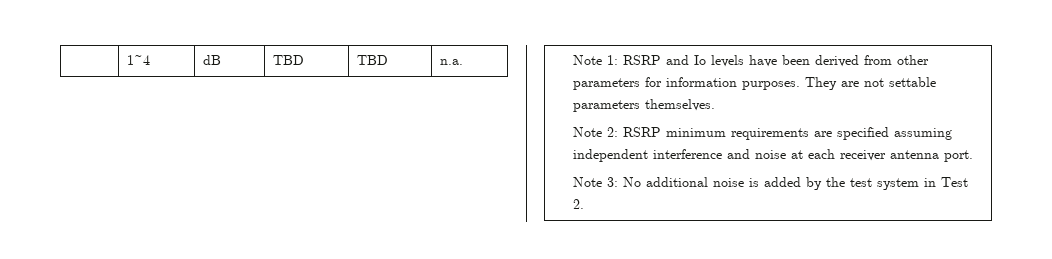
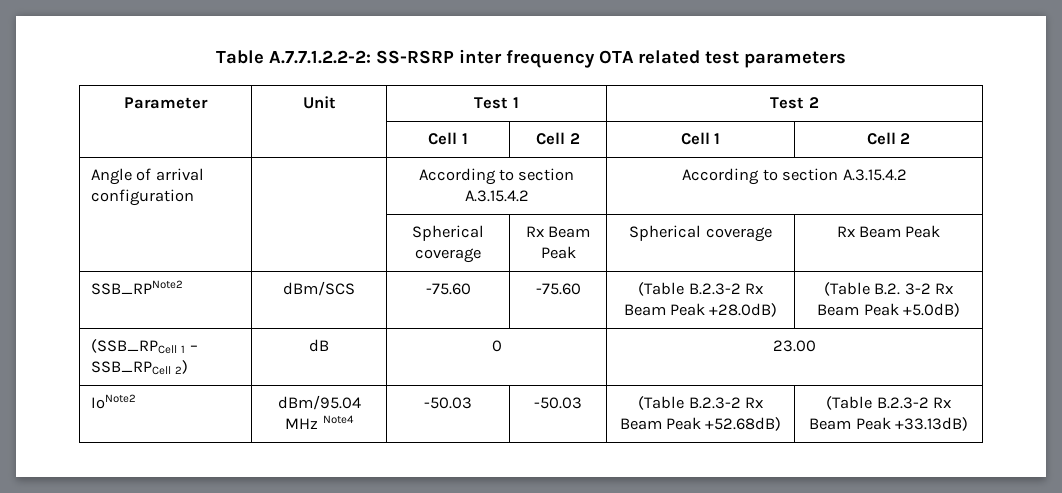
[126,55,150,65] [202,55,221,65] [272,55,304,65] [356,55,388,65] [439,59,463,65] [572,55,929,67] [572,77,936,90] [572,99,715,112] [572,127,952,140] [572,149,973,162] [572,177,968,190] [572,199,584,209] | 1~4 | dB | TBD | TBD | n.a. // Note 1: RSRP and Io levels have been derived from other parameters for information purposes. They are not settable parameters themselves. // Note 2: RSRP minimum requirements are specified assuming independent interference and noise at each receiver antenna port. // Note 3: No additional noise is added by the test system in Test 2. -> [215,49,847,68] [124,97,208,109] [302,96,336,109] [474,97,519,109] [770,97,819,109] [428,132,468,145] [536,132,580,145] [680,132,721,145] [866,132,911,145] [90,168,204,185] [90,189,194,206] [418,168,575,185] [464,190,529,202] [682,168,907,185] [412,225,484,241] [415,248,481,263] [525,226,591,238] [540,246,576,259] [629,225,772,242] [836,225,941,238] [90,280,183,295] [283,281,355,296] [425,283,471,295] [535,283,581,295] [638,282,763,296] [623,303,778,317] [823,282,954,296] [817,303,960,317] [90,339,198,354] [90,360,189,375] [309,339,329,352] [491,340,502,352] [773,340,817,352] [90,394,136,409] [277,395,361,410] [285,415,354,429] [424,397,472,409] [534,397,582,409] [638,396,763,410] [619,417,782,431] [826,396,951,410] [809,417,968,431] Table A.7.7.1.2.2-2: SS-RSRP inter frequency OTA related test parameters // Parameter | Unit | Test 1 | Test 2 // | | Cell 1 | Cell 2 | Cell 1 | Cell 2 // Angle of arrival configuration | | According to section A.3.15.4.2 | According to section A.3.15.4.2 // | | Spherical coverage | Rx Beam Peak | Spherical coverage | Rx Beam Peak // SSB_RPNote2 | dBm/SCS | -75.60 | -75.60 | (Table B.2.3-2 Rx Beam Peak +28.0dB) | (Table B.2. 3-2 Rx Beam Peak +5.0dB) // (SSB_RPCell 1 – SSB_RPCell 2) | dB | 0 | 23.00 // IoNote2 | dBm/95.04 MHz Note4 | -50.03 | -50.03 | (Table B.2.3-2 Rx Beam Peak +52.68dB) | (Table B.2.3-2 Rx Beam Peak +33.13dB)

